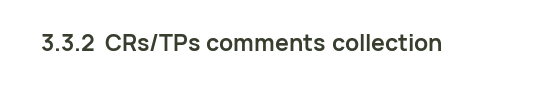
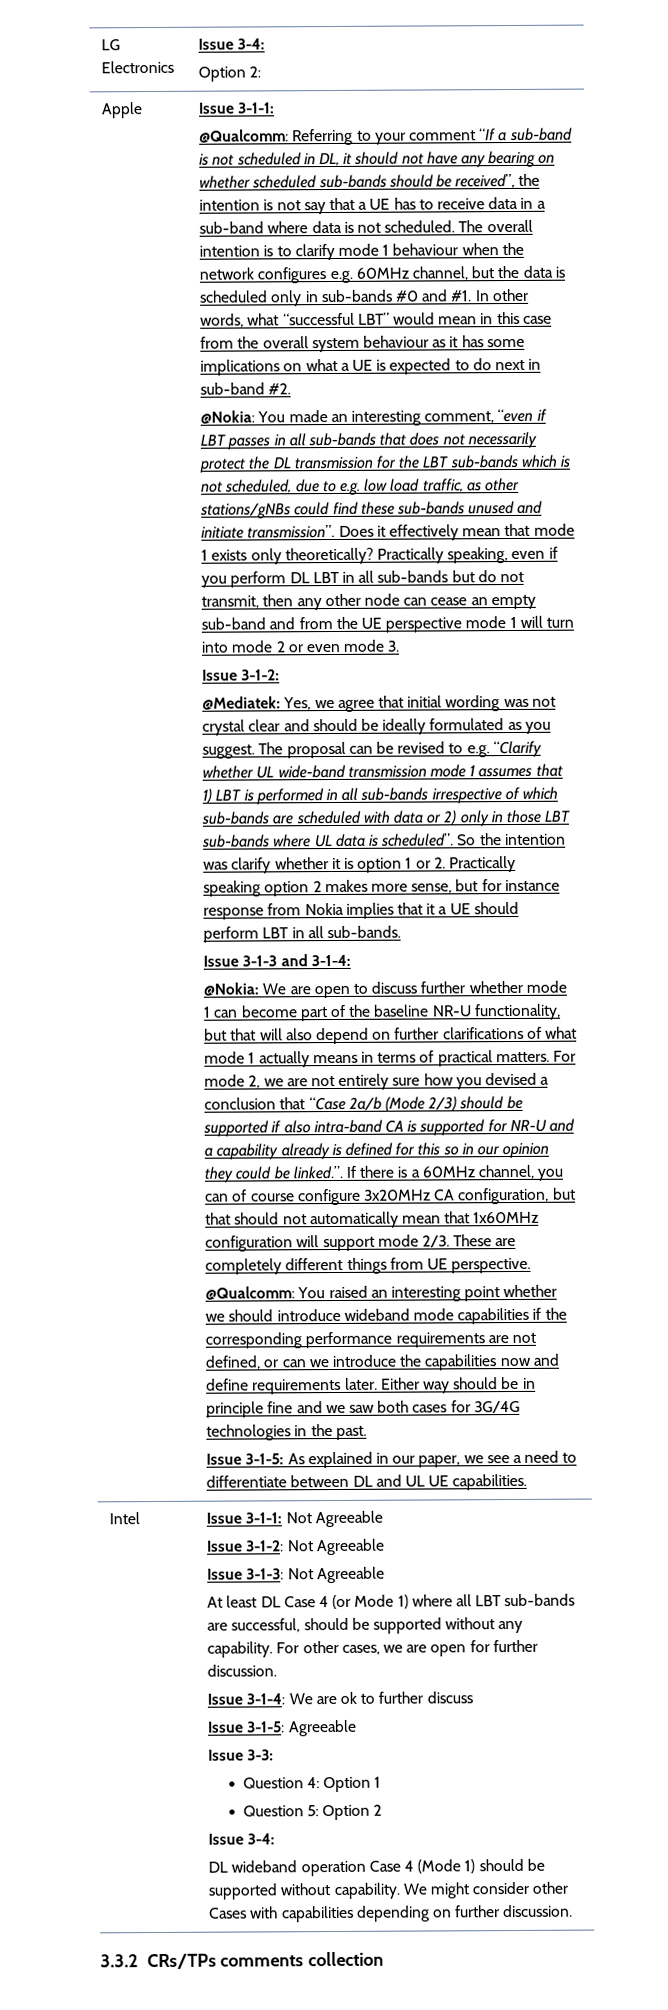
(41, 42) none -> [101,39,121,51] [101,60,175,74] [198,38,266,50] [198,66,262,82] [101,102,144,119] [198,102,276,114] [199,127,573,146] [199,150,556,168] [199,173,541,189] [199,196,546,215] [199,219,533,234] [199,242,524,261] [199,265,565,284] [200,288,529,307] [200,311,552,328] [200,335,525,353] [200,358,542,376] [200,382,292,395] [200,408,547,426] [200,431,537,450] [199,454,571,473] [201,477,520,495] [200,500,544,519] [201,523,575,541] [201,546,558,565] [201,570,524,588] [201,593,536,611] [201,615,574,633] [201,639,401,653] [202,669,281,681] [202,695,556,712] [202,718,551,736] [202,740,542,759] [202,763,563,779] [202,786,558,805] [201,809,571,827] [202,833,566,848] [203,855,516,874] [203,879,560,897] [203,901,519,920] [203,925,402,943] [203,954,351,967] [203,980,567,999] [204,1003,561,1022] [204,1026,577,1045] [204,1050,576,1068] [204,1072,550,1090] [204,1095,523,1112] [203,1118,575,1137] [204,1142,550,1160] [204,1164,564,1183] [205,1187,576,1206] [205,1211,540,1229] [205,1234,517,1252] [205,1257,532,1275] [205,1284,558,1302] [205,1307,567,1325] [205,1331,537,1349] [205,1353,560,1371] [206,1376,536,1395] [206,1400,520,1418] [206,1424,367,1441] [206,1450,578,1469] [206,1473,528,1491] [109,1512,141,1525] [206,1510,383,1528] [206,1538,385,1556] [207,1566,385,1584] [207,1593,576,1610] [207,1617,524,1634] [207,1639,538,1658] [207,1664,278,1677] [207,1691,473,1705] [208,1719,357,1737] [208,1749,275,1761] [242,1776,382,1793] [242,1804,383,1821] [208,1833,276,1845] [208,1858,545,1877] [208,1881,569,1900] [209,1904,574,1923] LG Electronics | Issue 3-4: // Option 2: // Apple | Issue 3-1-1: // @Qualcomm: Referring to your comment “If a sub-band is not scheduled in DL, it should not have any bearing on whether scheduled sub-bands should be received”, the intention is not say that a UE has to receive data in a sub-band where data is not scheduled. The overall intention is to clarify mode 1 behaviour when the network configures e.g. 60MHz channel, but the data is scheduled only in sub-bands #0 and #1. In other words, what “successful LBT” would mean in this case from the overall system behaviour as it has some implications on what a UE is expected to do next in sub-band #2. // @Nokia: You made an interesting comment, “even if LBT passes in all sub-bands that does not necessarily protect the DL transmission for the LBT sub-bands which is not scheduled, due to e.g. low load traffic, as other stations/gNBs could find these sub-bands unused and initiate transmission”. Does it effectively mean that mode 1 exists only theoretically? Practically speaking, even if you perform DL LBT in all sub-bands but do not transmit, then any other node can cease an empty sub-band and from the UE perspective mode 1 will turn into mode 2 or even mode 3. // Issue 3-1-2: // @Mediatek: Yes, we agree that initial wording was not crystal clear and should be ideally formulated as you suggest. The proposal can be revised to e.g. “Clarify whether UL wide-band transmission mode 1 assumes that 1) LBT is performed in all sub-bands irrespective of which sub-bands are scheduled with data or 2) only in those LBT sub-bands where UL data is scheduled”. So the intention was clarify whether it is option 1 or 2. Practically speaking option 2 makes more sense, but for instance response from Nokia implies that it a UE should perform LBT in all sub-bands. // Issue 3-1-3 and 3-1-4: // @Nokia: We are open to discuss further whether mode 1 can become part of the baseline NR-U functionality, but that will also depend on further clarifications of what mode 1 actually means in terms of practical matters. For mode 2, we are not entirely sure how you devised a conclusion that “Case 2a/b (Mode 2/3) should be supported if also intra-band CA is supported for NR-U and a capability already is defined for this so in our opinion they could be linked.”. If there is a 60MHz channel, you can of course configure 3x20MHz CA configuration, but that should not automatically mean that 1x60MHz configuration will support mode 2/3. These are completely different things from UE perspective. // @Qualcomm: You raised an interesting point whether we should introduce wideband mode capabilities if the corresponding performance requirements are not defined, or can we introduce the capabilities now and define requirements later. Either way should be in principle fine and we saw both cases for 3G/4G technologies in the past. // Issue 3-1-5: As explained in our paper, we see a need to differentiate between DL and UL UE capabilities. // Intel | Issue 3-1-1: Not Agreeable // Issue 3-1-2: Not Agreeable // Issue 3-1-3: Not Agreeable // At least DL Case 4 (or Mode 1) where all LBT sub-bands are successful, should be supported without any capability. For other cases, we are open for further discussion. // Issue 3-1-4: We are ok to further discuss // Issue 3-1-5: Agreeable // Issue 3-3: // Question 4: Option 1 // Question 5: Option 2 // Issue 3-4: // DL wideband operation Case 4 (Mode 1) should be supported without capability. We might consider other Cases with capabilities depending on further discussion. //

